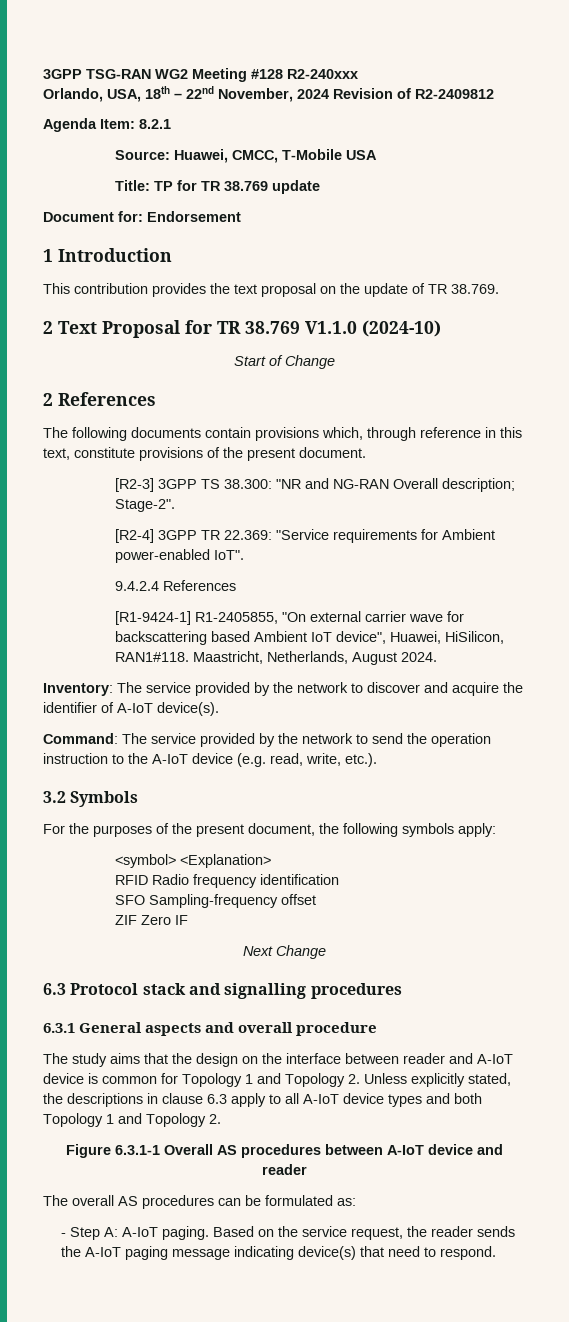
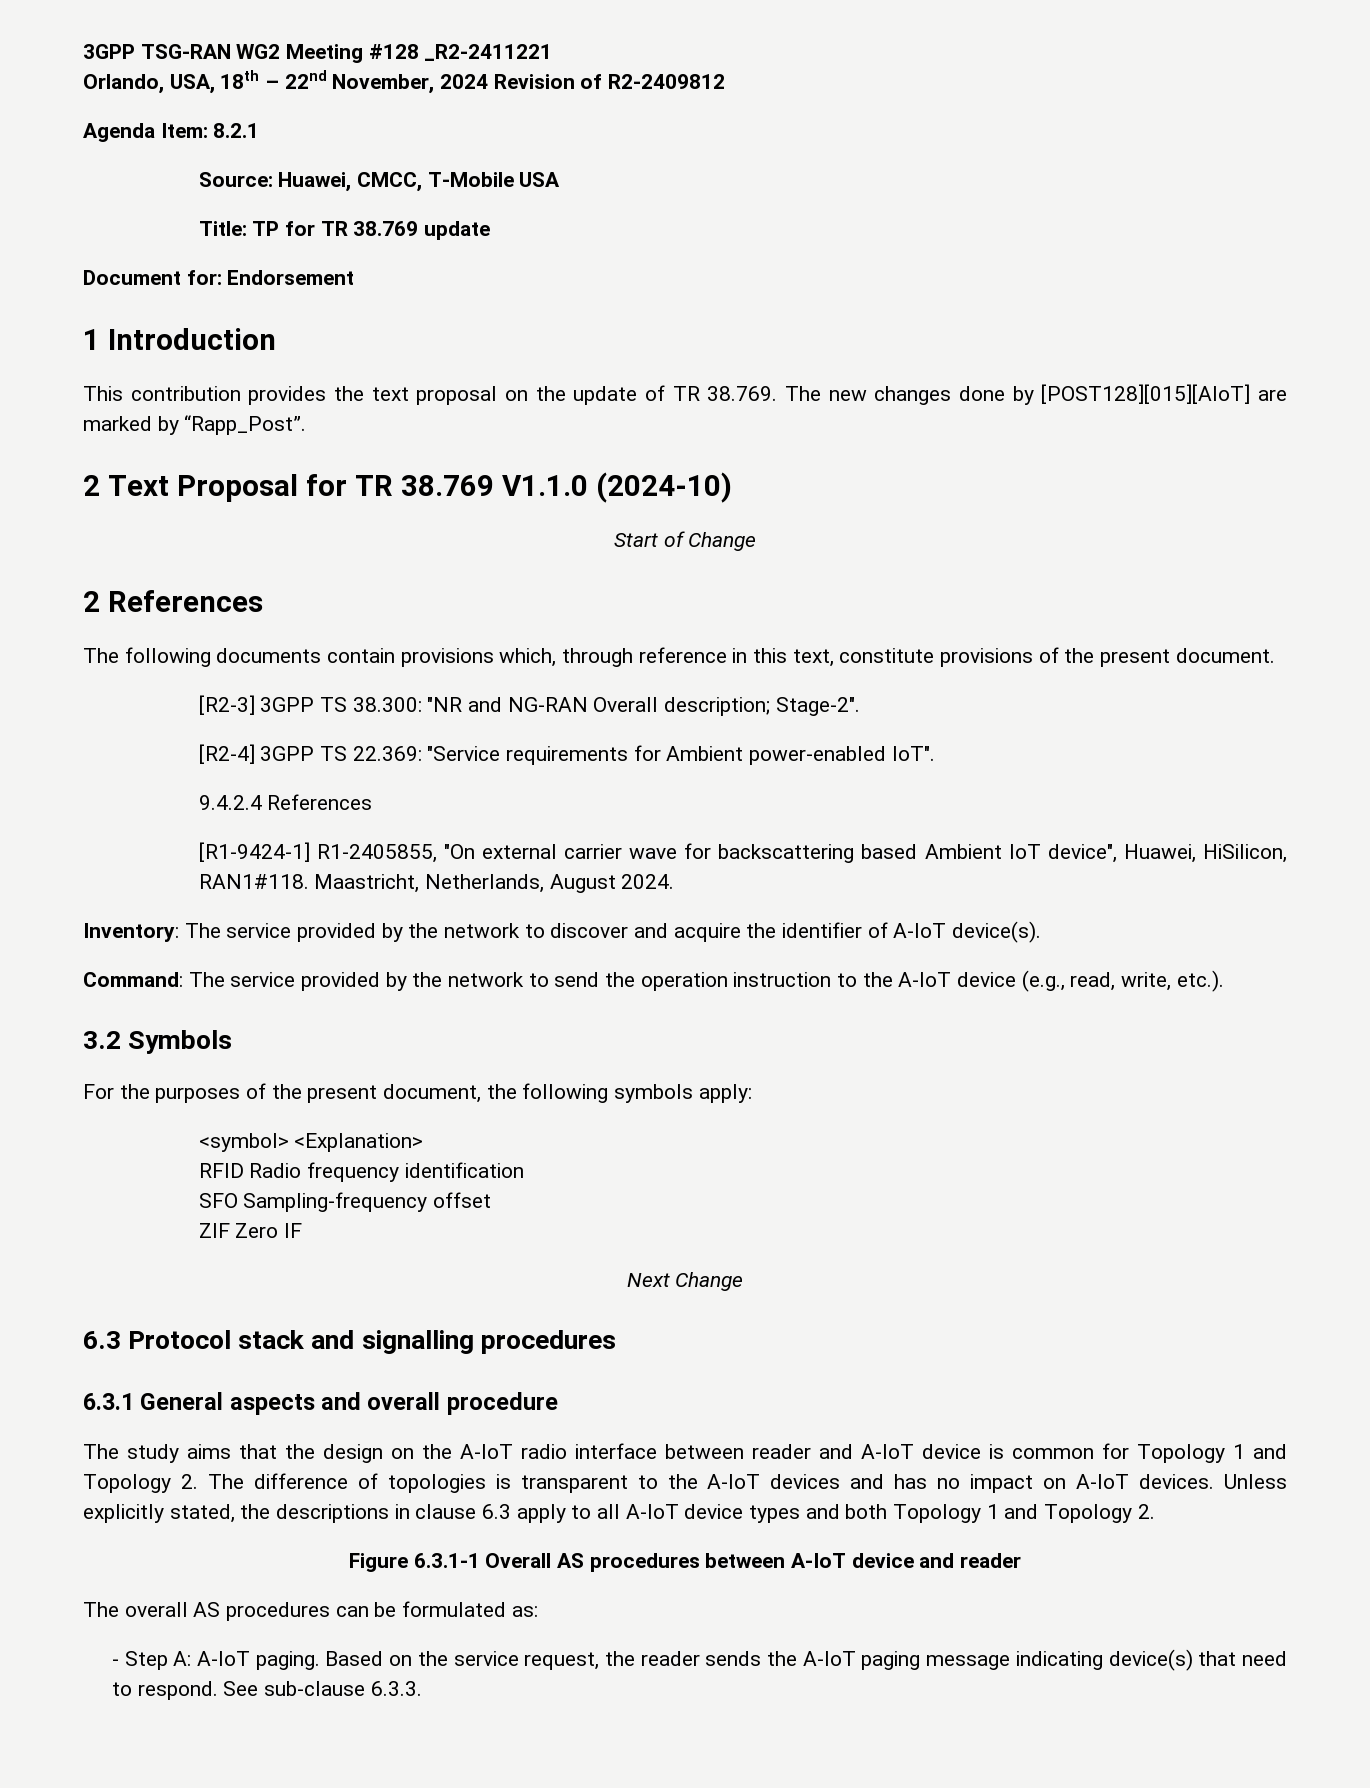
[287,69,358,79] R2-240xxx -> [424,44,553,61] _R2-2411221
(499, 289) none -> [785,384,1287,405] [83,415,307,435] The new changes done by [POST128][015][AIoT] are marked by “Rapp_Post”.
[200,530,220,540] TR -> [319,746,347,761] TS
[237,753,266,767] (e.g. -> [1021,970,1065,992] (e.g.,
(282, 1058) none -> [460,1444,567,1459] A-IoT radio
(360, 1079) none -> [207,1473,1215,1493] The difference of topologies is transparent to the A-IoT devices and has no impact on A-IoT devices.
(496, 1253) none -> [223,1681,422,1696] See sub-clause 6.3.3.

